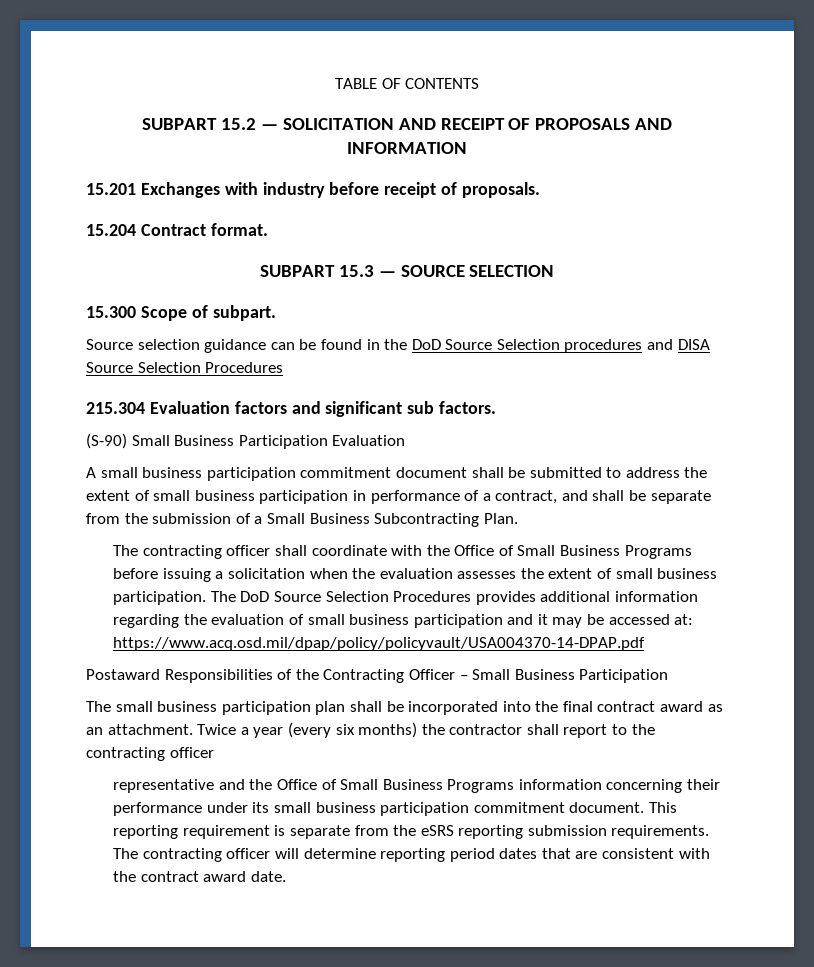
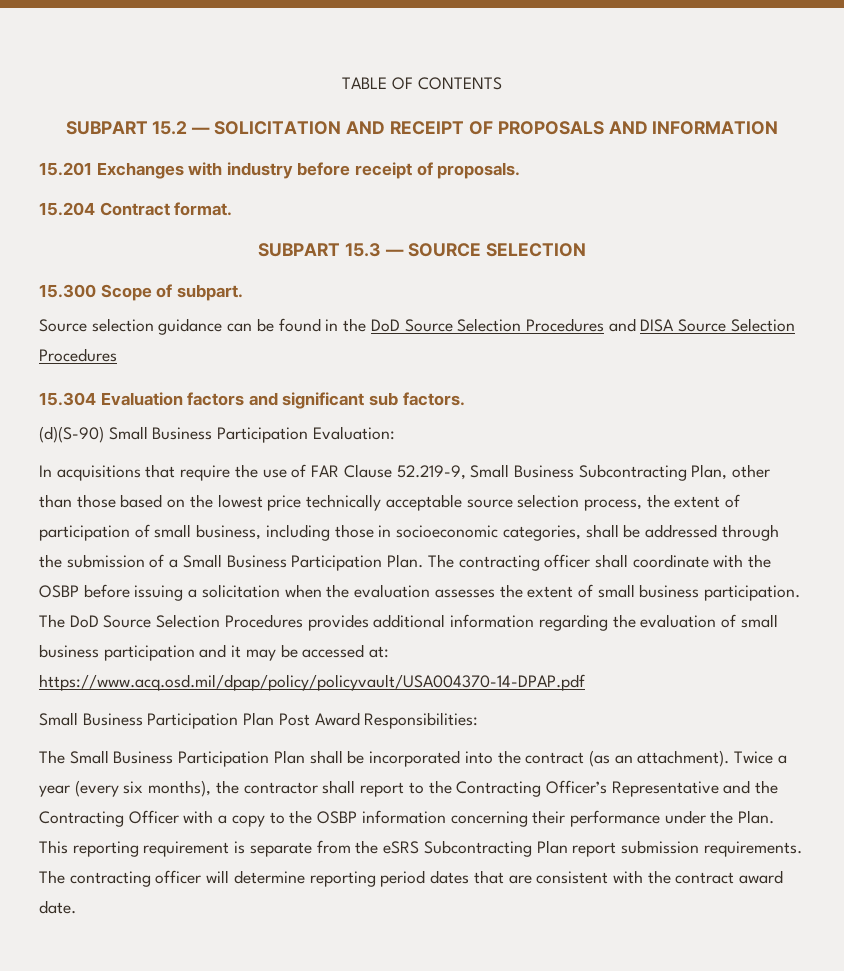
[564,339,643,353] procedures -> [525,318,604,332] Procedures
[86,402,145,414] 215.304 -> [39,392,96,406] 15.304
[86,433,406,449] [86,467,708,481] [86,490,711,504] [86,513,120,524] (S-90) Small Business Participation Evaluation // A small business participation commitment document shall be submitted to address the extent of small business participation in performance of a contract, and shall be separate from -> [39,426,395,443] [39,464,771,481] [39,494,741,511] [39,524,779,541] (d)(S-90) Small Business Participation Evaluation: // In acquisitions that require the use of FAR Clause 52.219-9, Small Business Subcontracting Plan, other than those based on the lowest price technically acceptable source selection process, the extent of participation of small business, including those in socioeconomic categories, shall be addressed through
[374,513,518,527] Subcontracting Plan. // -> [291,554,424,571] Participation Plan.
[454,545,692,559] Office of Small Business Programs -> [39,585,79,598] OSBP
[86,669,669,683] [86,701,346,715] Postaward Responsibilities of the Contracting Officer – Small Business Participation // The small business participation plan -> [39,712,479,729] [39,750,305,767] Small Business Participation Plan Post Award Responsibilities: // The Small Business Participation Plan
[562,701,723,712] [86,724,193,735] final contract award as an attachment. -> [525,750,730,767] contract (as an attachment).
[358,722,418,738] months) -> [148,780,212,797] months),
[86,747,214,761] [113,779,515,793] contracting officer // representative and the Office of Small Business Programs -> [456,780,779,797] [39,810,358,827] Contracting Officer’s Representative and the Contracting Officer with a copy to the OSBP
[252,802,645,816] its small business participation commitment document. -> [710,810,775,824] the Plan.
[458,825,524,839] reporting -> [423,840,617,857] Subcontracting Plan report

